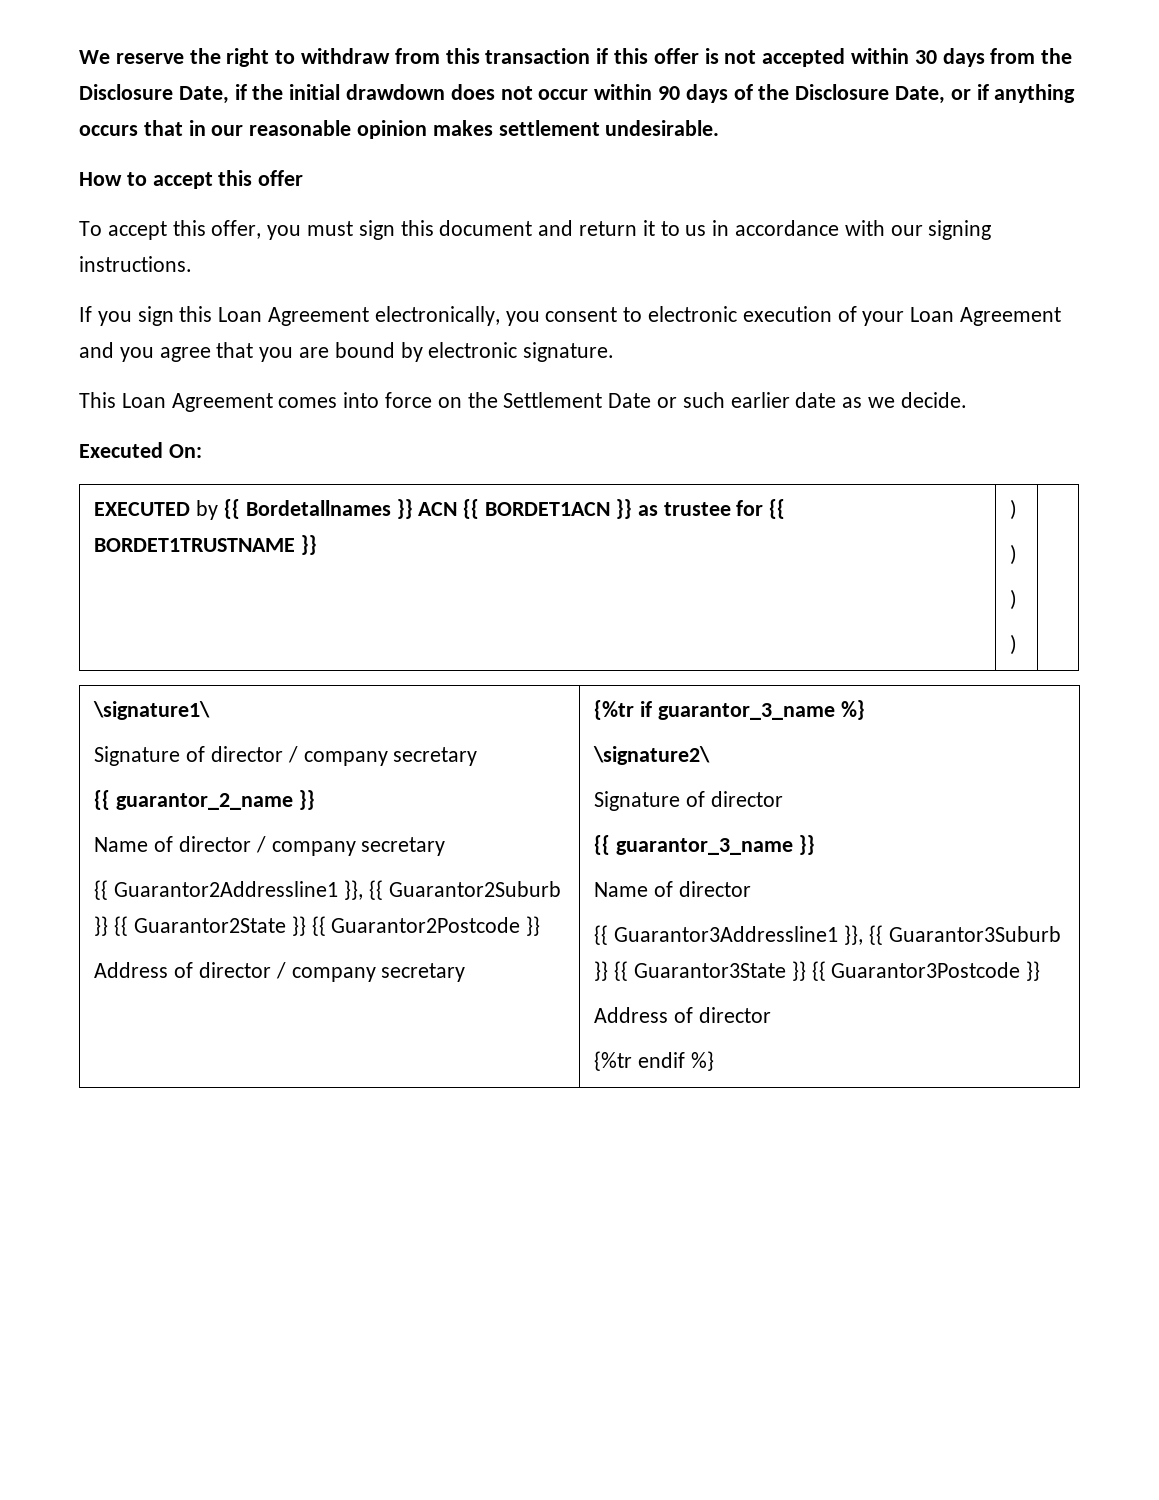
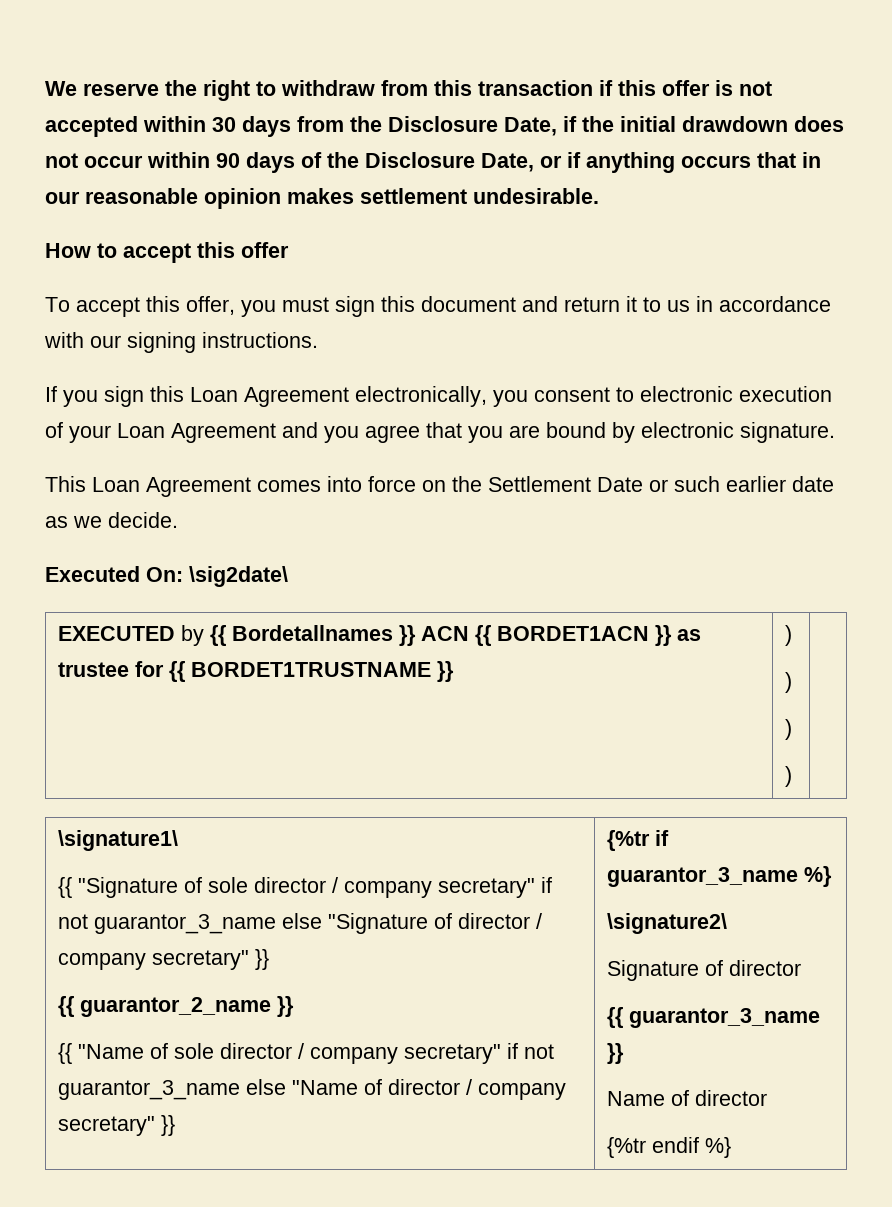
(202, 451) none -> [189,566,288,587] \sig2date\
[94,746,478,766] Signature of director / company secretary -> [58,877,553,898] [58,913,543,934] [58,949,270,970] {{ "Signature of sole director / company secretary" if not guarantor_3_name else "Signature of director / company secretary" }}
[94,836,446,856] [94,880,561,900] [94,916,541,936] [94,962,466,982] Name of director / company secretary // {{ Guarantor2Addressline1 }}, {{ Guarantor2Suburb }} {{ Guarantor2State }} {{ Guarantor2Postcode }} // Address of director / company secretary -> [58,1043,555,1064] [58,1079,567,1100] [58,1115,176,1136] {{ "Name of sole director / company secretary" if not guarantor_3_name else "Name of director / company secretary" }}
[594,925,1061,945] [594,961,1041,981] [594,1007,772,1023] // {{ Guarantor3Addressline1 }}, {{ Guarantor3Suburb }} {{ Guarantor3State }} {{ Guarantor3Postcode }} // Address of director -> (768, 1098) none

